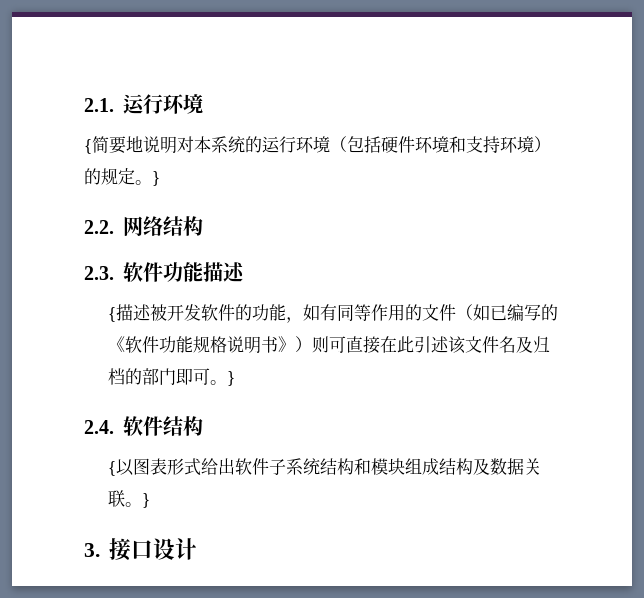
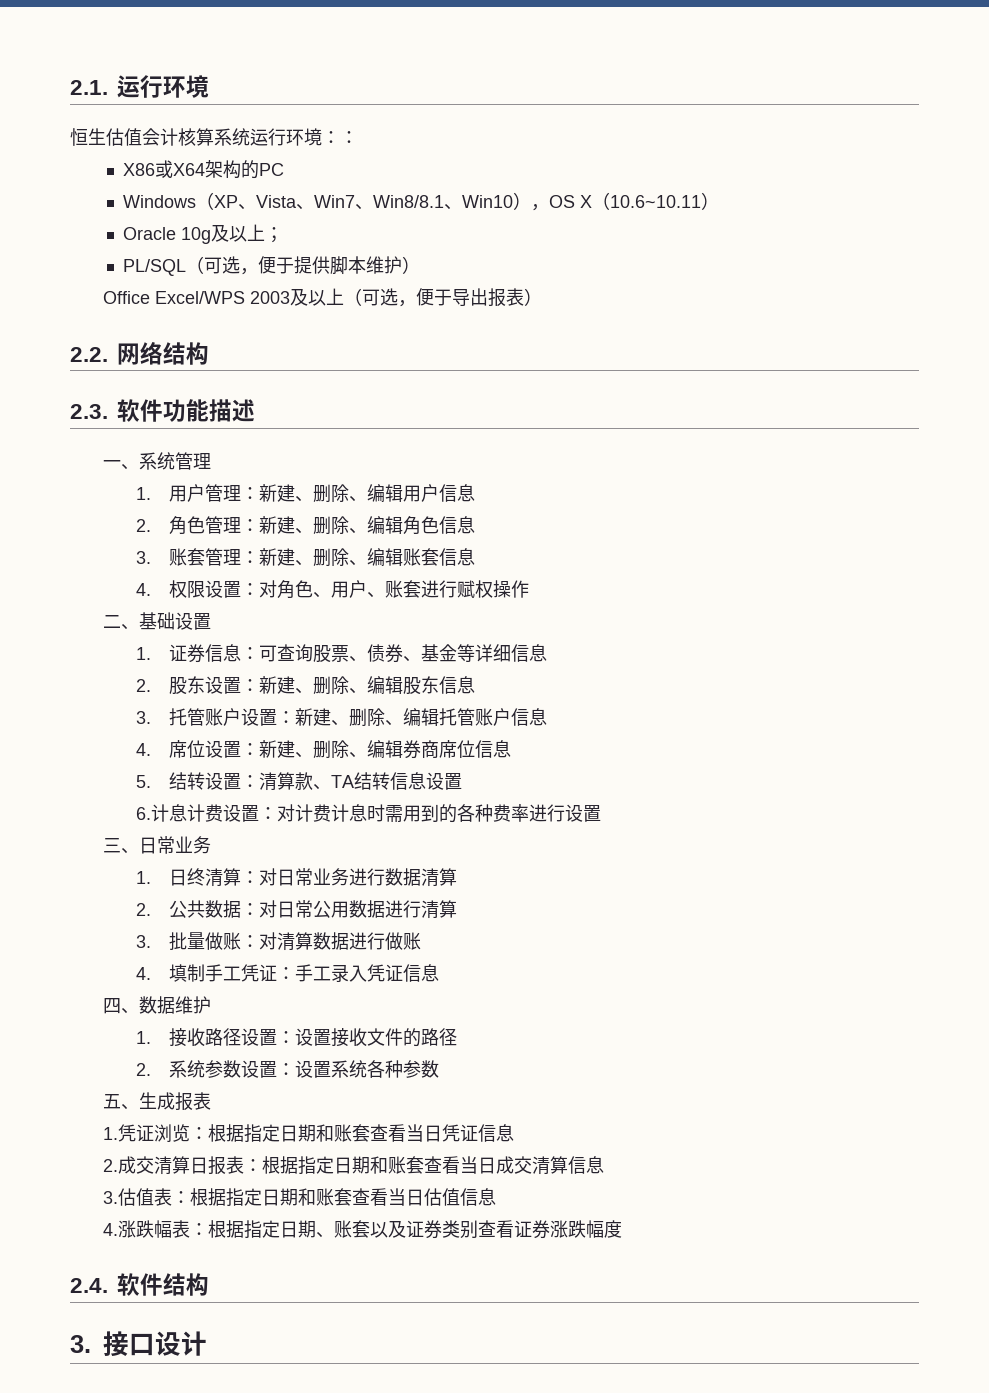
[84,136,551,154] [84,168,160,186] {简要地说明对本系统的运行环境（包括硬件环境和支持环境）的规定。} -> [70,128,358,146] [122,160,284,179] [122,192,719,211] [122,224,283,244] [122,256,420,276] [102,288,542,307] 恒生估值会计核算系统运行环境：： // X86或X64架构的PC // Windows（XP、Vista、Win7、Win8/8.1、Win10），OS X（10.6~10.11） // Oracle 10g及以上； // PL/SQL（可选，便于提供脚本维护） // Office Excel/WPS 2003及以上（可选，便于导出报表）
[107,304,558,323] [107,336,550,354] [107,368,235,386] [84,416,203,436] [107,458,541,476] [107,490,150,508] {描述被开发软件的功能，如有同等作用的文件（如已编写的《软件功能规格说明书》）则可直接在此引述该文件名及归档的部门即可。} // 2.4.软件结构 // {以图表形式给出软件子系统结构和模块组成结构及数据关联。} -> [102,452,211,470] [135,484,475,503] [135,516,475,535] [135,548,475,567] [135,580,529,599] [102,612,211,630] [135,644,547,663] [135,676,475,695] [135,708,547,727] [135,740,511,759] [135,772,462,791] [135,804,601,823] [102,836,211,854] [135,868,457,887] [135,900,457,919] [135,932,421,951] [135,964,439,982] [102,996,211,1014] [135,1028,457,1047] [135,1060,439,1078] [102,1092,211,1111] [102,1124,514,1143] [102,1156,604,1175] [102,1188,496,1207] [102,1220,622,1239] [70,1273,209,1296] 一、系统管理 // 1.用户管理：新建、删除、编辑用户信息 // 2.角色管理：新建、删除、编辑角色信息 // 3.账套管理：新建、删除、编辑账套信息 // 4.权限设置：对角色、用户、账套进行赋权操作 // 二、基础设置 // 1.证券信息：可查询股票、债券、基金等详细信息 // 2.股东设置：新建、删除、编辑股东信息 // 3.托管账户设置：新建、删除、编辑托管账户信息 // 4.席位设置：新建、删除、编辑券商席位信息 // 5.结转设置：清算款、TA结转信息设置 // 6.计息计费设置：对计费计息时需用到的各种费率进行设置 // 三、日常业务 // 1.日终清算：对日常业务进行数据清算 // 2.公共数据：对日常公用数据进行清算 // 3.批量做账：对清算数据进行做账 // 4.填制手工凭证：手工录入凭证信息 // 四、数据维护 // 1.接收路径设置：设置接收文件的路径 // 2.系统参数设置：设置系统各种参数 // 五、生成报表 // 1.凭证浏览：根据指定日期和账套查看当日凭证信息 // 2.成交清算日报表：根据指定日期和账套查看当日成交清算信息 // 3.估值表：根据指定日期和账套查看当日估值信息 // 4.涨跌幅表：根据指定日期、账套以及证券类别查看证券涨跌幅度 // 2.4.软件结构

